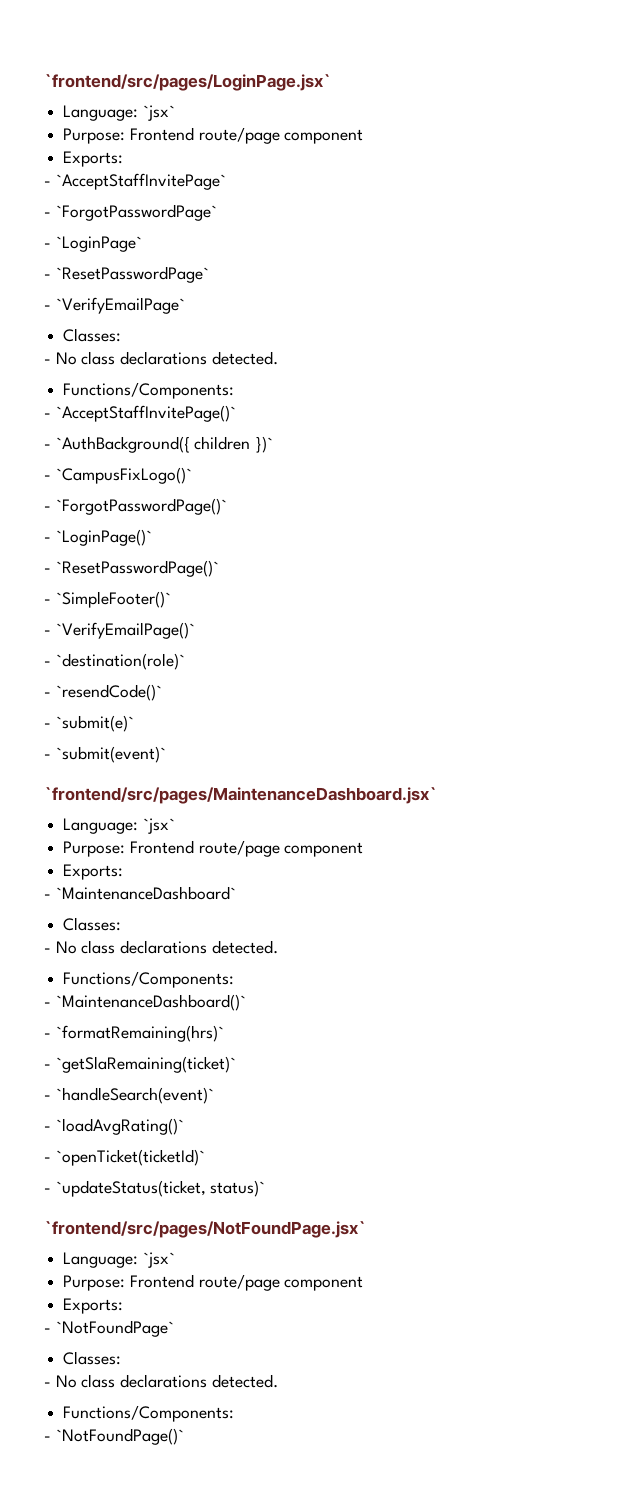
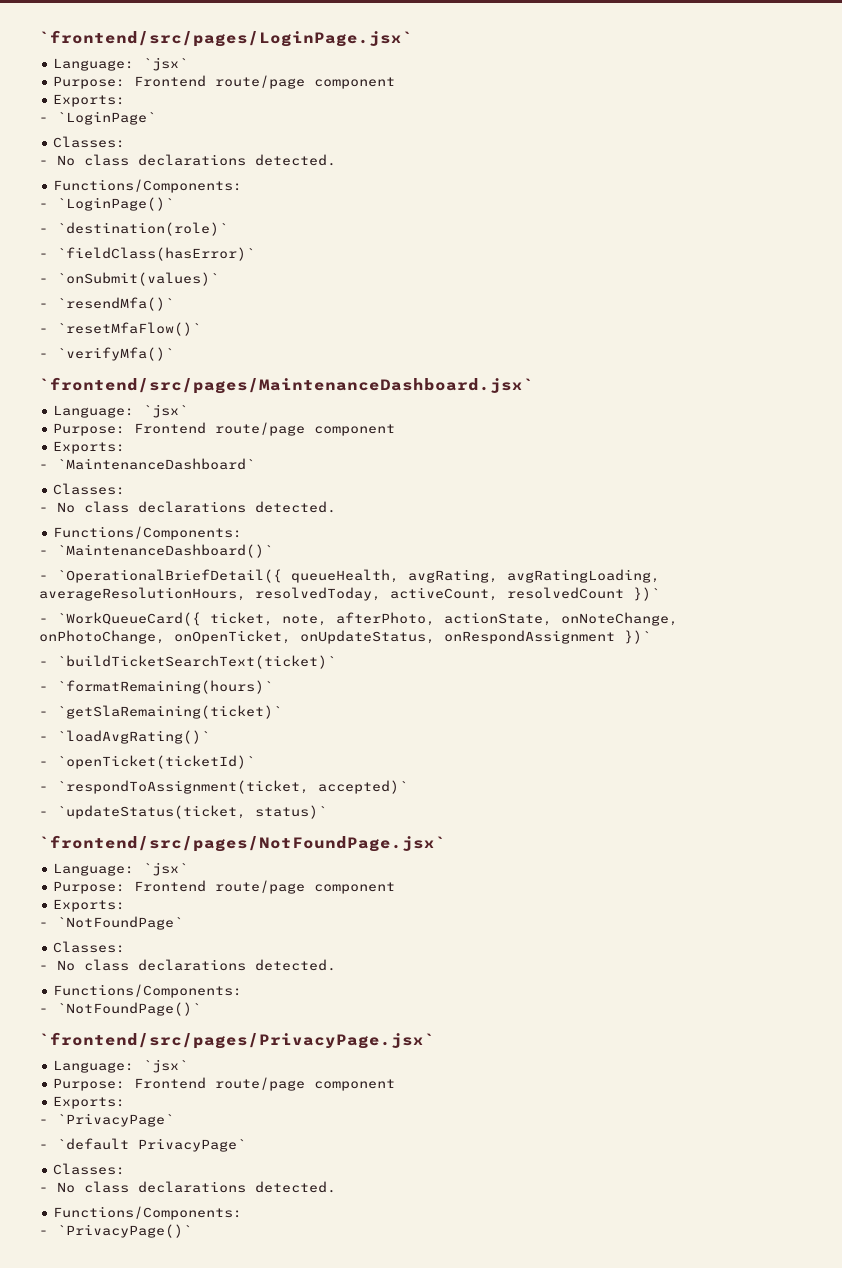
[55,173,226,190] [44,204,217,221] [44,236,142,252] [44,266,209,283] [44,297,185,314] [63,328,122,342] [44,351,278,365] [63,382,235,399] [44,405,236,422] [44,436,274,453] [44,467,192,484] [44,498,227,515] [44,529,152,546] [44,560,219,577] [44,591,171,608] [44,622,195,639] `AcceptStaffInvitePage` // - `ForgotPasswordPage` // - `LoginPage` // - `ResetPasswordPage` // - `VerifyEmailPage` // Classes: // - No class declarations detected. // Functions/Components: // - `AcceptStaffInvitePage()` // - `AuthBackground({ children })` // - `CampusFixLogo()` // - `ForgotPasswordPage()` // - `LoginPage()` // - `ResetPasswordPage()` // - `SimpleFooter()` // - `VerifyEmailPage()` -> [57,111,156,125] [53,136,126,148] [39,154,336,166] [53,179,243,193] [39,197,174,211] `LoginPage` // Classes: // - No class declarations detected. // Functions/Components: // - `LoginPage()`
[55,684,162,701] [44,715,134,732] [44,746,166,763] `resendCode()` // - `submit(e)` // - `submit(event)` -> [57,247,255,261] [39,272,219,286] [39,297,174,311] [39,322,201,336] [39,347,174,361] `fieldClass(hasError)` // - `onSubmit(values)` // - `resendMfa()` // - `resetMfaFlow()` // - `verifyMfa()`
[55,1025,224,1042] `formatRemaining(hrs)` -> [57,569,660,583] [39,587,660,601] [39,612,678,626] [39,630,651,644] [39,655,336,669] [39,680,273,694] `OperationalBriefDetail({ queueHealth, avgRating, avgRatingLoading, averageResolutionHours, resolvedToday, activeCount, resolvedCount })` // - `WorkQueueCard({ ticket, note, afterPhoto, actionState, onNoteChange, onPhotoChange, onOpenTicket, onUpdateStatus, onRespondAssignment })` // - `buildTicketSearchText(ticket)` // - `formatRemaining(hours)`
[44,1087,214,1104] // - `handleSearch(event)` -> (282, 712) none
(205, 1157) none -> [39,780,408,794] // - `respondToAssignment(ticket, accepted)`
(184, 1436) none -> [39,1032,435,1049] [53,1059,189,1073] [53,1077,396,1091] [53,1096,126,1109] [39,1113,174,1127] [39,1138,246,1152] [53,1163,126,1175] [39,1181,336,1193] [53,1206,243,1220] [39,1224,192,1238] // `frontend/src/pages/PrivacyPage.jsx` // Language: `jsx` // Purpose: Frontend route/page component // Exports: // - `PrivacyPage` // - `default PrivacyPage` // Classes: // - No class declarations detected. // Functions/Components: // - `PrivacyPage()`

